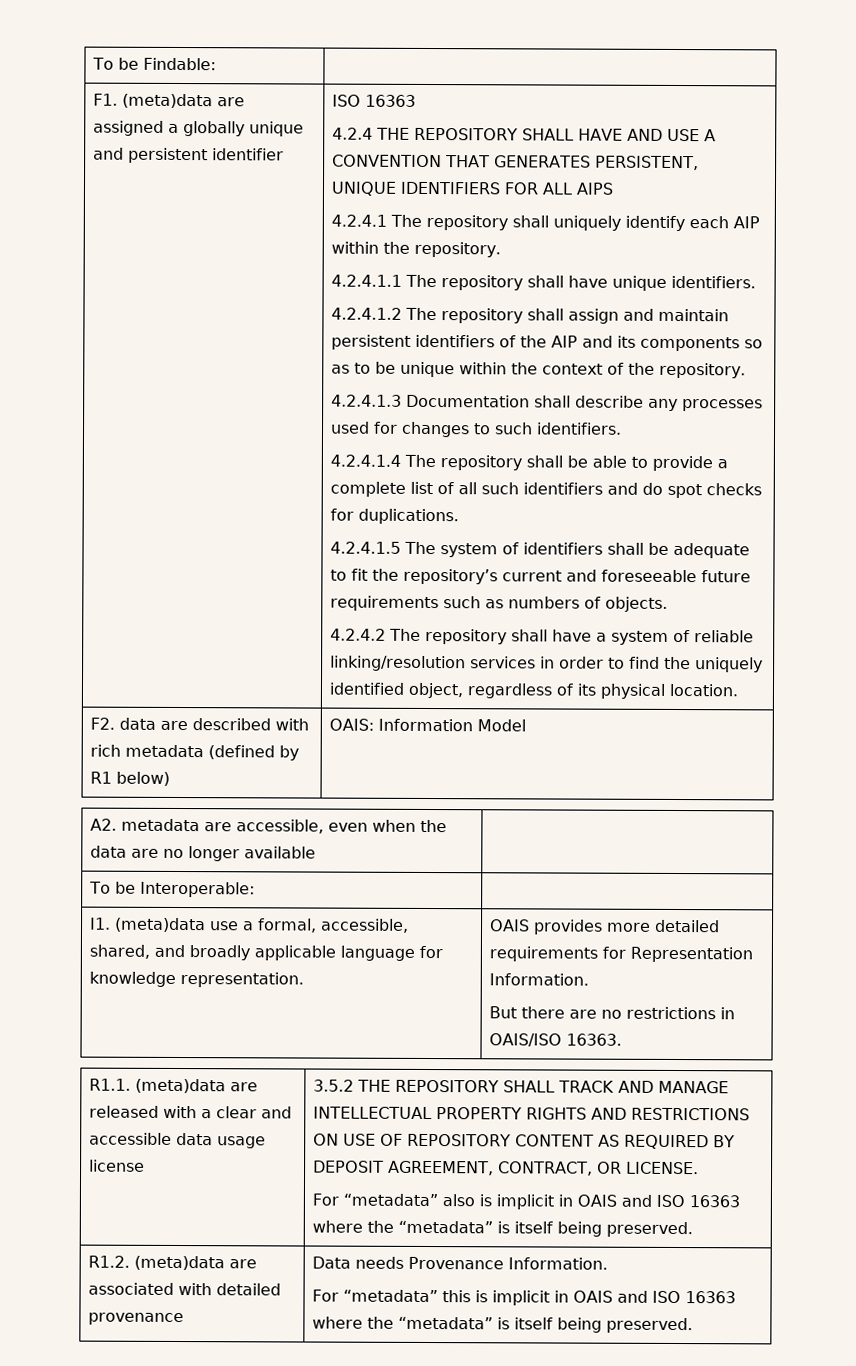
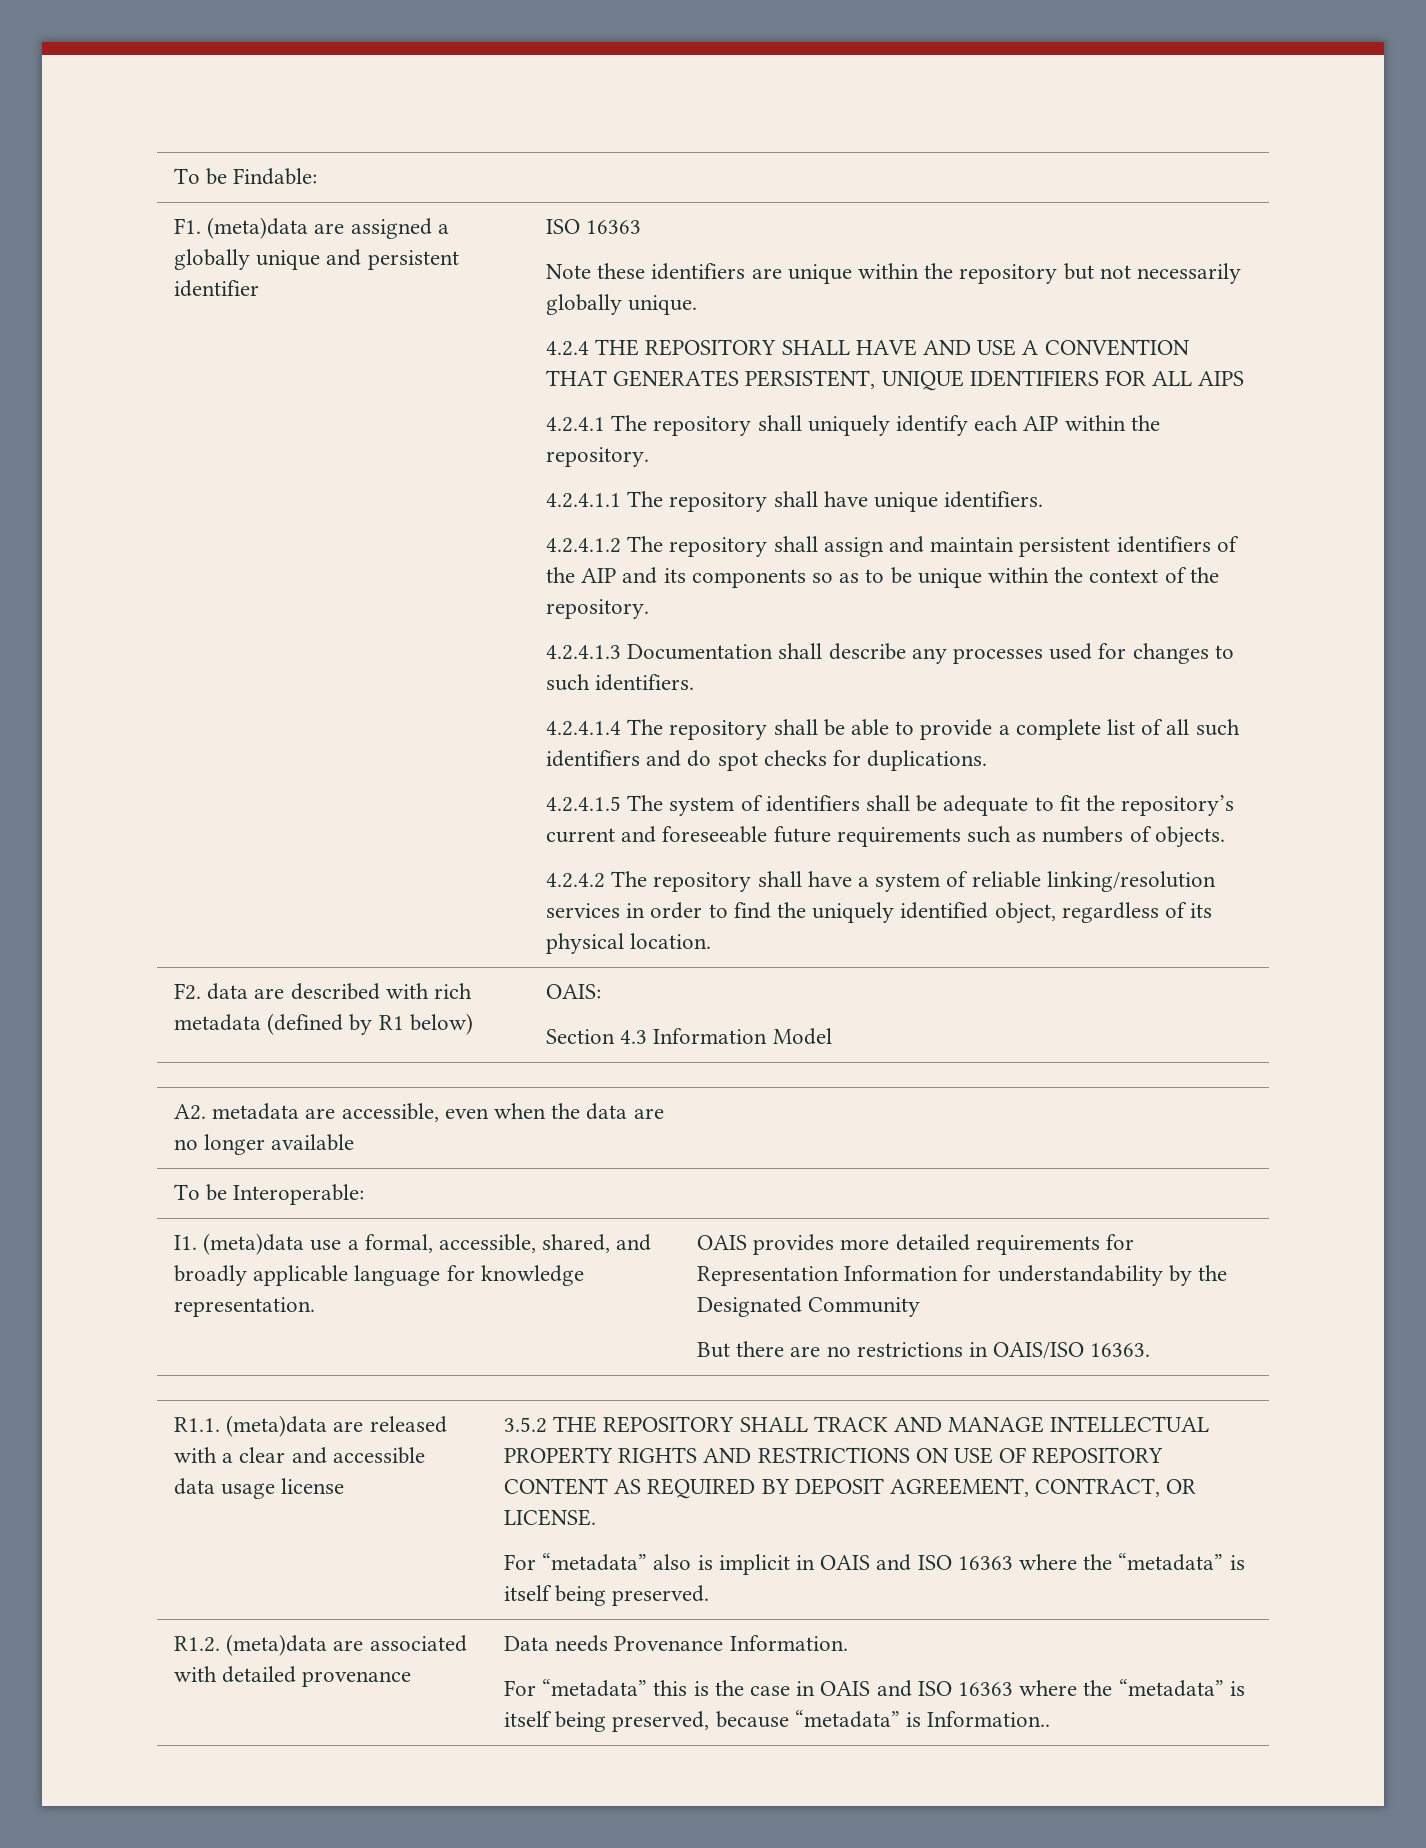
(417, 100) none -> [545,263,1241,284] [545,294,698,315] // Note these identifiers are unique within the repository but not necessarily globally unique.
(375, 724) none -> [545,1029,648,1044] // Section 4.3
[489,973,590,986] Information. -> [844,1265,1227,1286] [696,1296,921,1317] Information for understandability by the Designated Community
[492,1290,551,1306] implicit -> [714,1680,790,1696] the case
[606,1317,694,1334] preserved. -> [612,1710,1051,1732] preserved, because “metadata” is Information..

